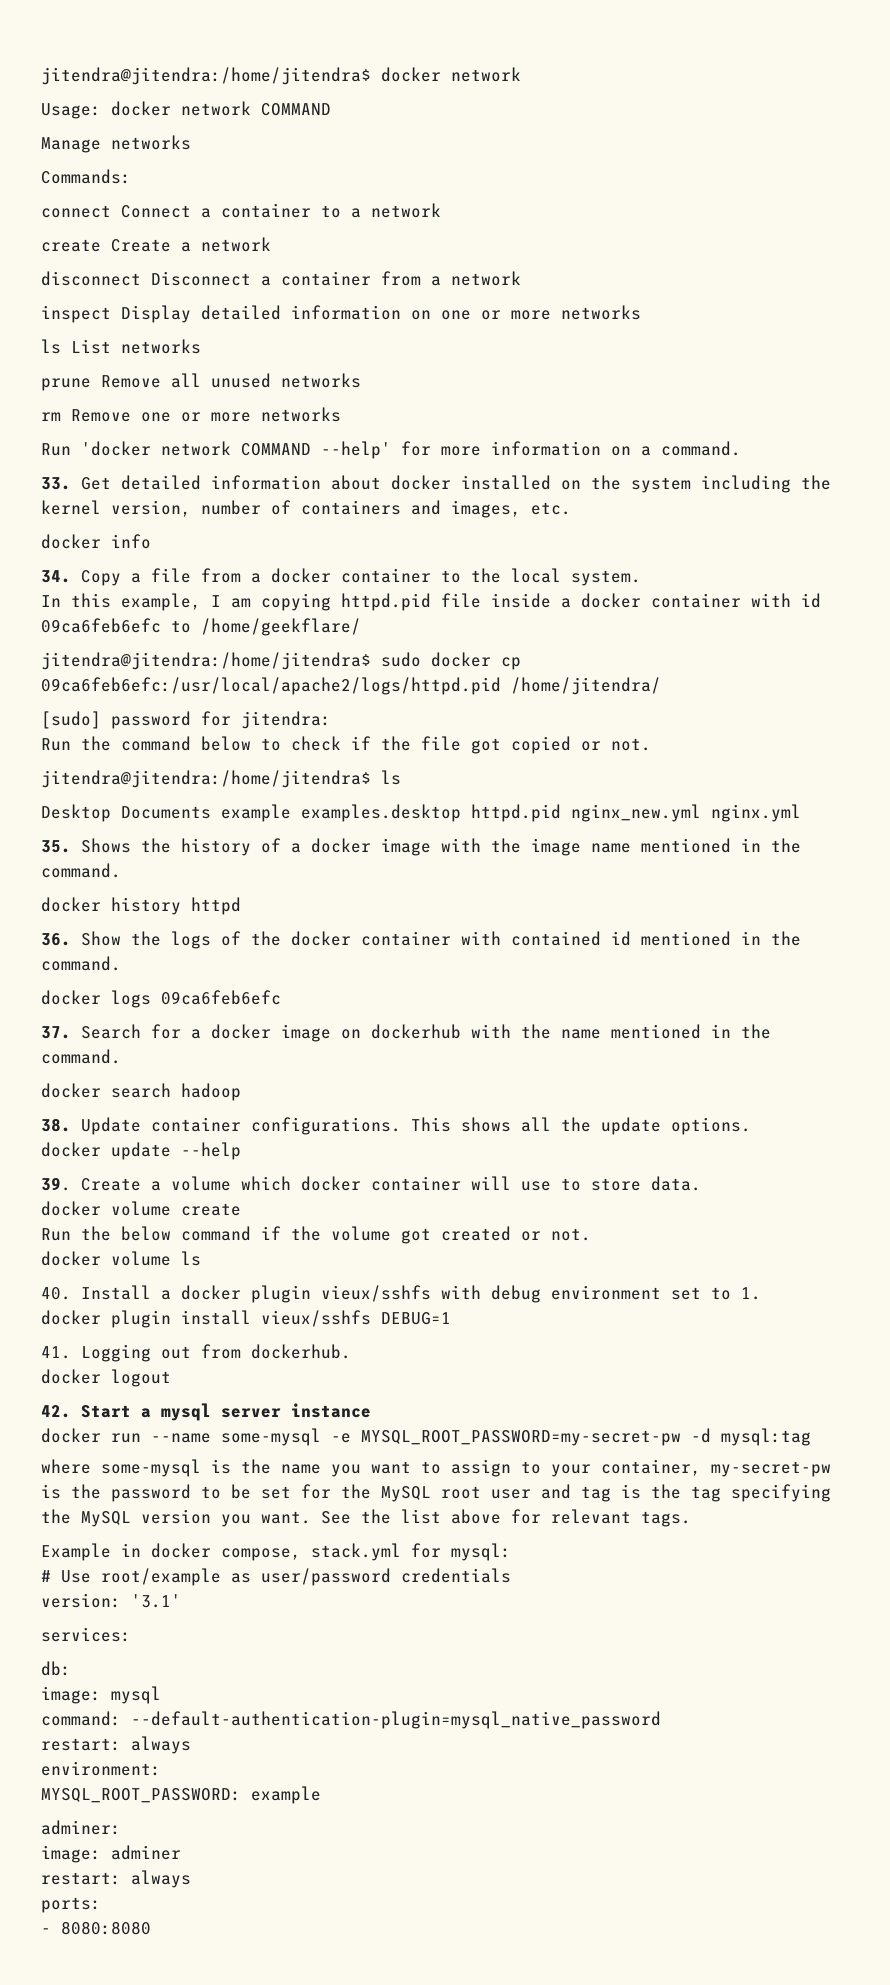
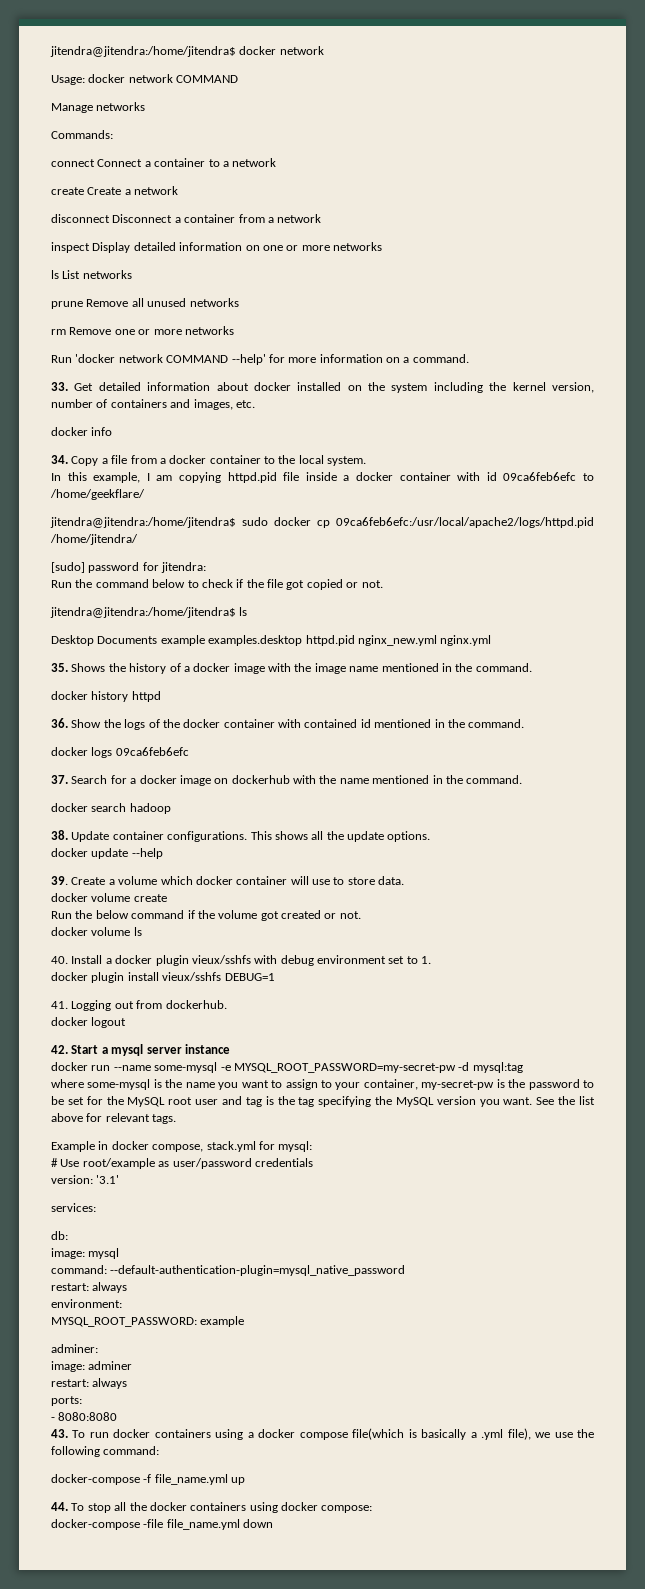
(151, 1928) none -> [51,1428,595,1440] [51,1446,160,1457] [51,1474,246,1485] [51,1502,373,1513] [51,1519,274,1530] // 43. To run docker containers using a docker compose file(which is basically a .yml file), we use the following command: // docker-compose -f file_name.yml up // 44. To stop all the docker containers using docker compose: // docker-compose -file file_name.yml down

